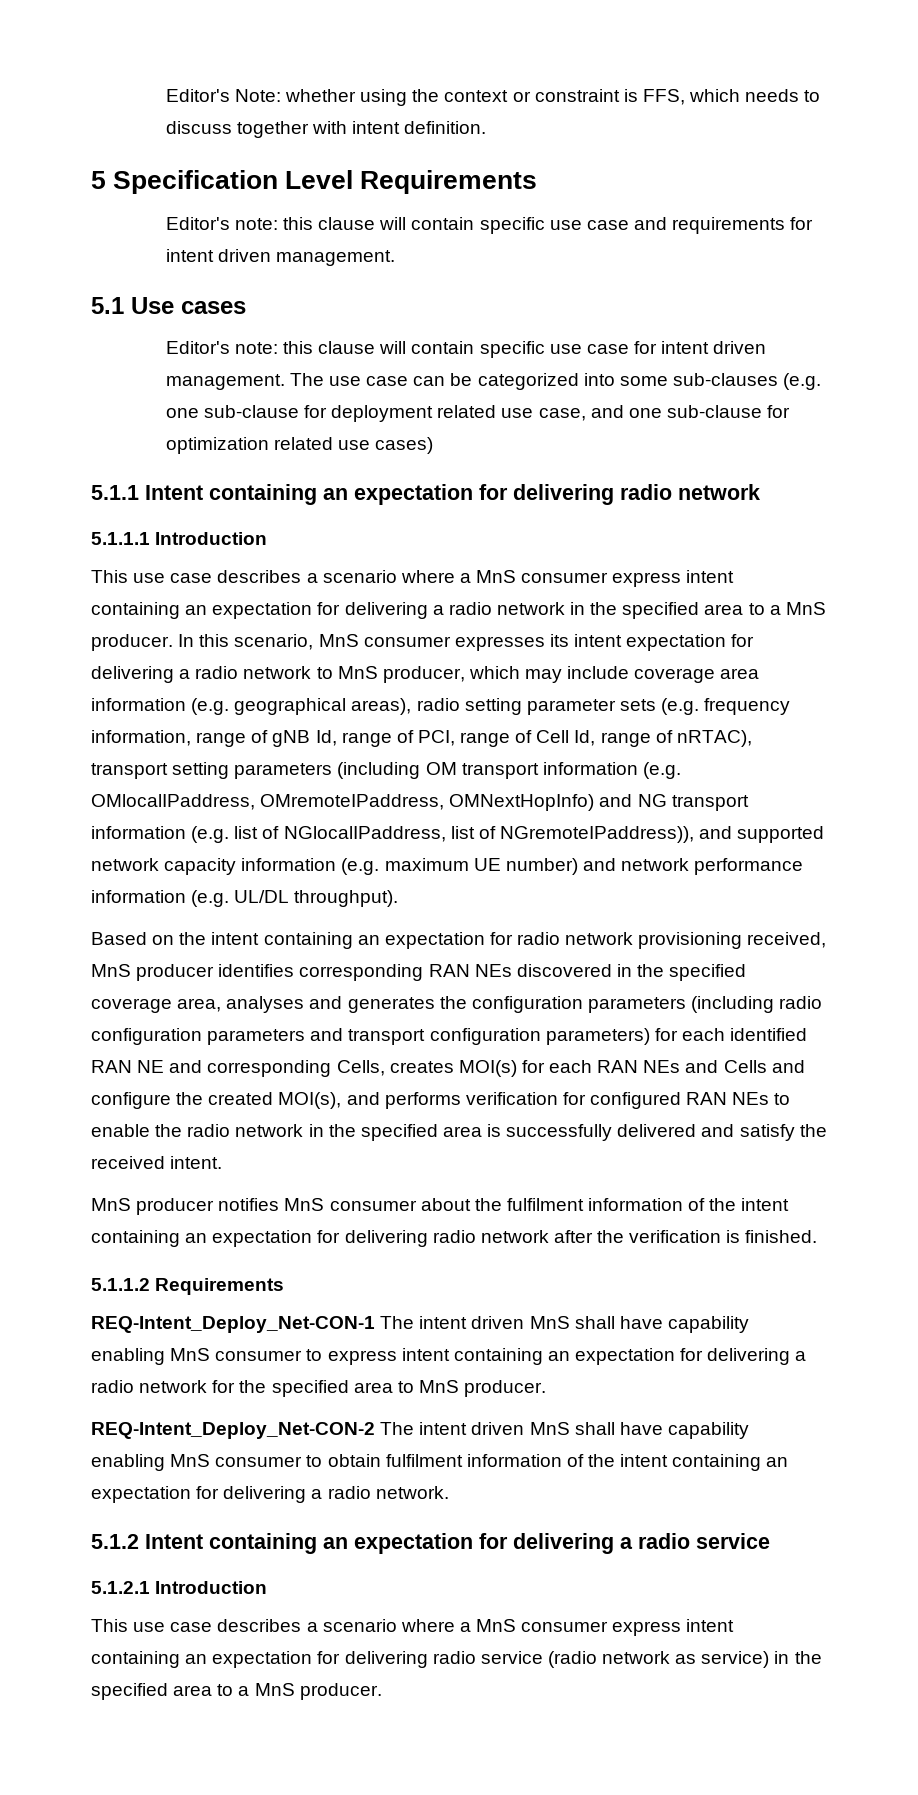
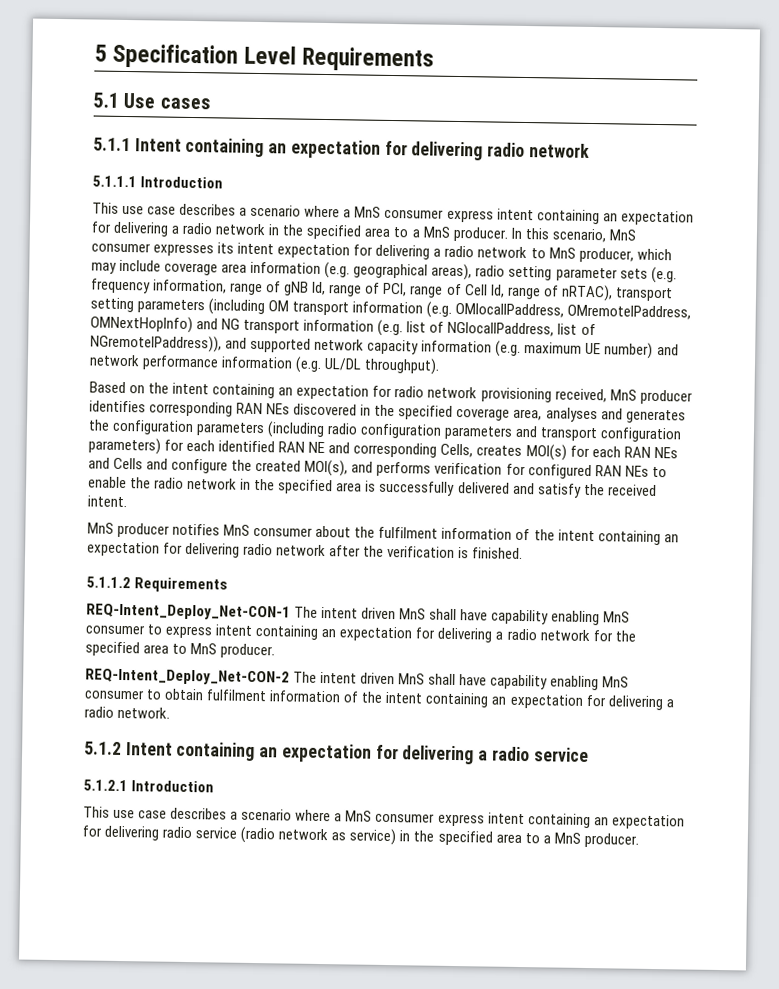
[165,89,821,106] [165,121,487,138] [91,170,538,194] [165,217,814,234] [165,249,396,266] [91,297,246,314] [165,341,767,358] [165,373,822,390] [165,405,791,422] [165,437,434,454] Editor's Note: whether using the context or constraint is FFS, which needs to discuss together with intent definition. // 5 Specification Level Requirements // Editor's note: this clause will contain specific use case and requirements for intent driven management. // 5.1 Use cases // Editor's note: this clause will contain specific use case for intent driven management. The use case can be categorized into some sub-clauses (e.g. one sub-clause for deployment related use case, and one sub-clause for optimization related use cases) -> [94,43,435,72] [93,92,211,110] 5 Specification Level Requirements // 5.1 Use cases

